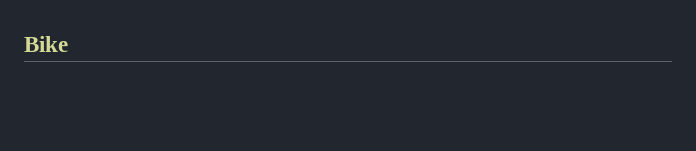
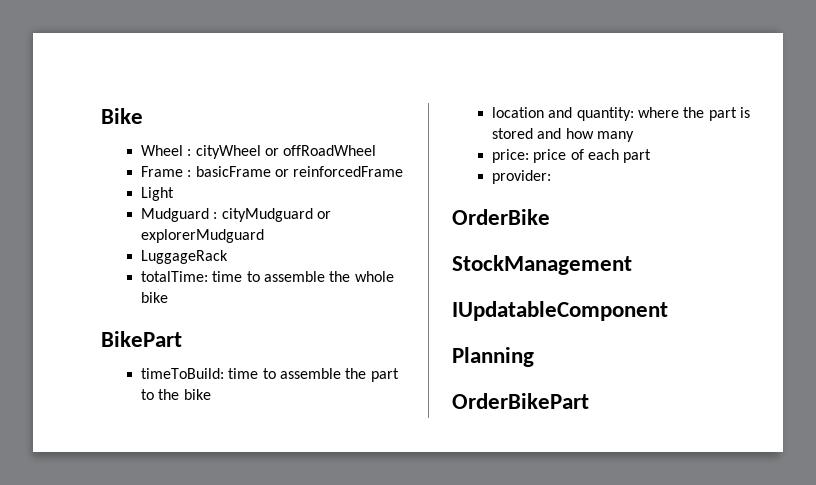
(68, 44) none -> [141,145,377,159] [141,166,404,177] [141,187,175,201] [141,208,332,222] [141,229,265,243] [141,250,229,264] [141,271,394,282] [141,292,169,303] [101,331,182,347] [141,368,399,382] [141,389,211,400] [492,107,751,121] [492,128,635,142] [492,149,652,163] [492,170,552,184] [452,209,550,225] [452,255,632,275] [452,301,668,321] [452,347,534,367] [452,393,589,409] // Wheel : cityWheel or offRoadWheel // Frame : basicFrame or reinforcedFrame // Light // Mudguard : cityMudguard or explorerMudguard // LuggageRack // totalTime: time to assemble the whole bike // BikePart // timeToBuild: time to assemble the part to the bike // location and quantity: where the part is stored and how many // price: price of each part // provider: // OrderBike // StockManagement // IUpdatableComponent // Planning // OrderBikePart

